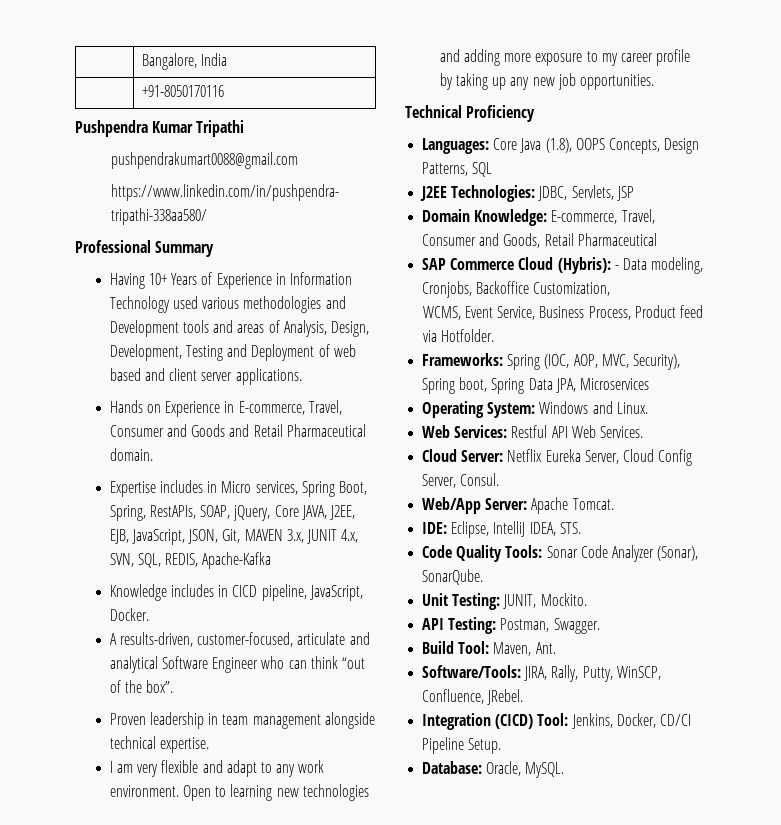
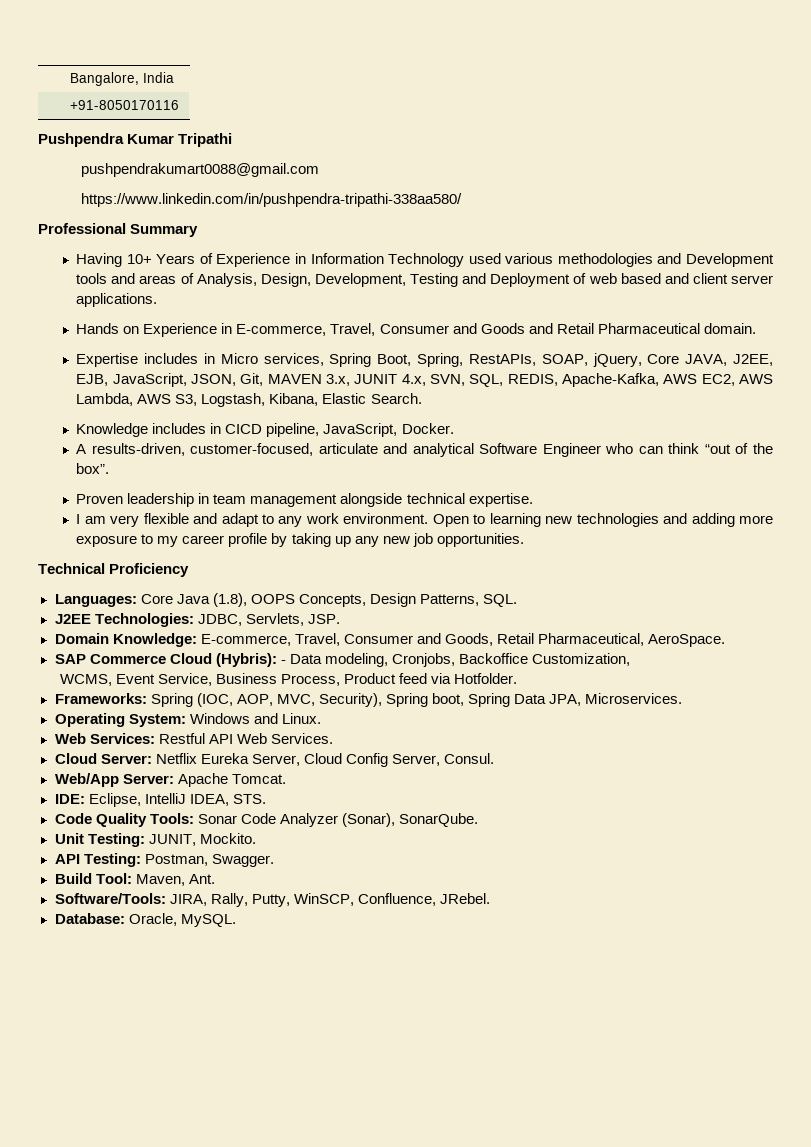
[202,552,272,569] Apache-Kafka -> [561,373,773,387] [76,393,422,407] Apache-Kafka, AWS EC2, AWS Lambda, AWS S3, Logstash, Kibana, Elastic Search.
[472,162,493,177] SQL -> [482,594,517,607] SQL.
[616,186,634,201] JSP -> [307,614,340,624] JSP.
[577,233,657,246] Pharmaceutical -> [537,633,725,647] Pharmaceutical, AeroSpace.
[579,378,649,390] Microservices -> [585,693,683,704] Microservices.
[422,713,691,730] [422,737,502,754] // Integration (CICD) Tool: Jenkins, Docker, CD/CI Pipeline Setup. -> (490, 898) none

